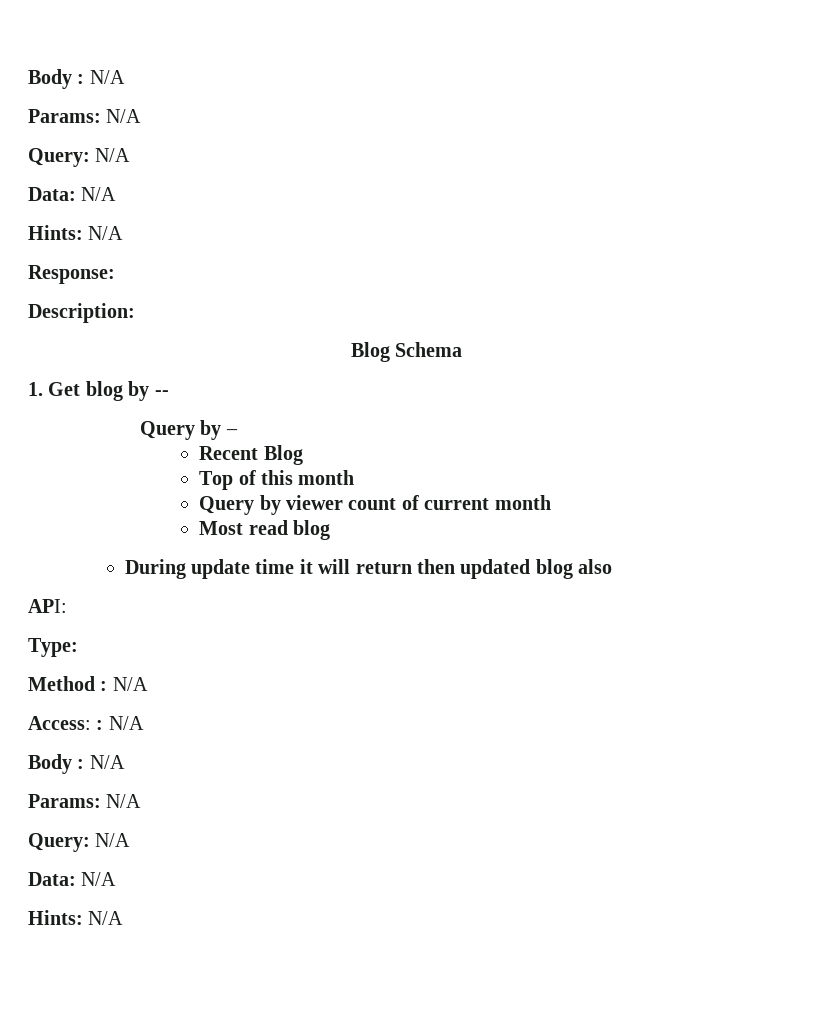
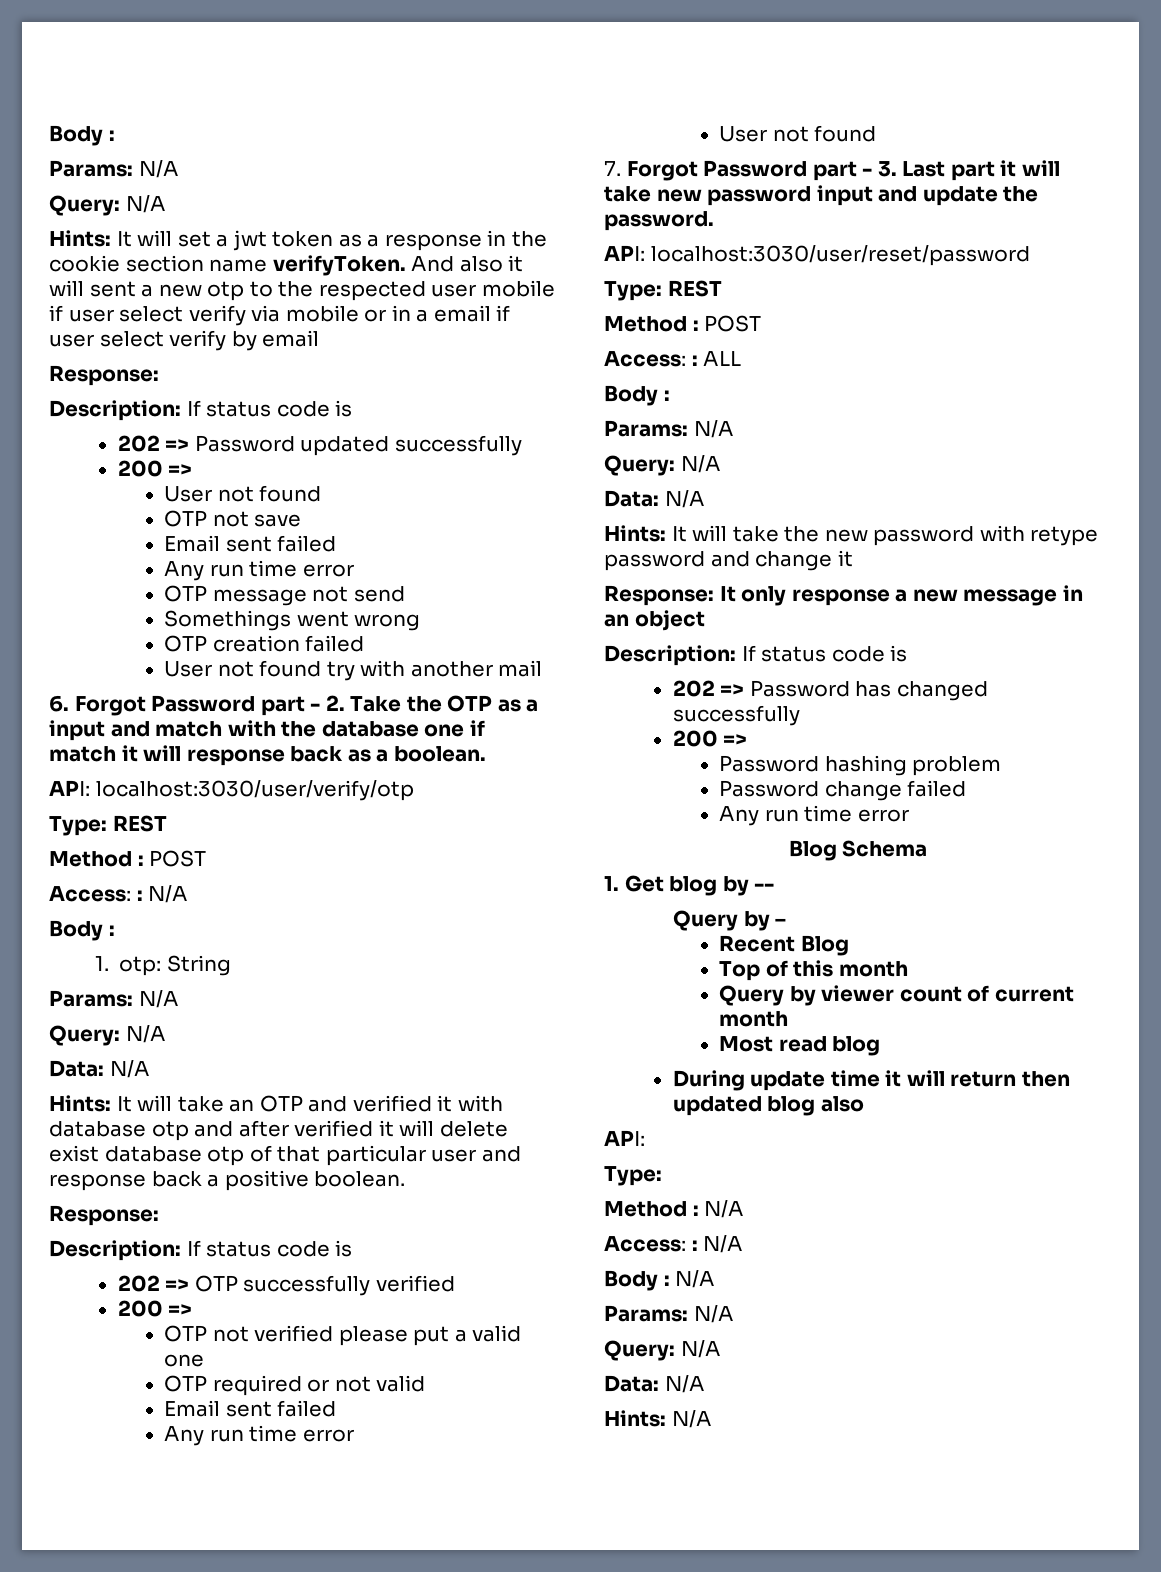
[28,69,125,89] [28,109,142,123] [28,148,131,167] [28,187,117,201] [28,225,124,240] [28,265,115,284] [28,303,135,323] Body : N/A // Params: N/A // Query: N/A // Data: N/A // Hints: N/A // Response: // Description: -> [49,125,115,146] [49,160,179,178] [49,195,166,216] [49,230,547,251] [49,255,524,276] [49,280,555,301] [49,305,511,326] [49,330,320,351] [49,365,159,386] [49,400,353,421] [117,435,522,456] [117,460,193,477] [163,485,322,502] [163,510,302,527] [163,535,337,552] [163,560,354,581] [163,585,405,606] [163,610,421,631] [163,635,365,652] [163,660,543,681] [49,695,539,716] [49,720,485,741] [49,745,486,766] [49,780,414,801] [49,815,167,836] [49,850,207,867] [49,885,189,903] [49,920,115,941] [95,955,231,976] [49,990,179,1008] [49,1025,166,1046] [49,1060,150,1078] [49,1095,503,1112] [49,1120,508,1141] [49,1145,521,1166] [49,1170,406,1191] [49,1205,159,1226] [49,1240,353,1261] [117,1275,455,1296] [117,1300,193,1317] [163,1325,522,1346] [163,1354,204,1367] [163,1375,426,1396] [163,1400,337,1417] [163,1425,354,1446] [718,125,877,142] [604,160,1060,181] [604,185,1039,206] [604,211,714,231] [604,245,1030,266] [604,280,722,301] [604,315,762,332] [604,351,742,367] [604,385,670,406] [604,420,734,438] [604,455,721,476] [604,490,705,508] [604,525,1099,546] [604,550,853,571] [604,585,1083,606] [604,610,705,631] [604,645,908,666] [672,680,988,701] [672,705,800,726] [672,730,748,747] [718,755,1002,776] [718,780,967,801] [718,805,909,826] Body : // Params: N/A // Query: N/A // Hints: It will set a jwt token as a response in the cookie section name verifyToken. And also it will sent a new otp to the respected user mobile if user select verify via mobile or in a email if user select verify by email // Response: // Description: If status code is // 202 => Password updated successfully // 200 => // User not found // OTP not save // Email sent failed // Any run time error // OTP message not send // Somethings went wrong // OTP creation failed // User not found try with another mail // 6. Forgot Password part - 2. Take the OTP as a input and match with the database one if match it will response back as a boolean. // API: localhost:3030/user/verify/otp // Type: REST // Method : POST // Access: : N/A // Body : // 1. otp: String // Params: N/A // Query: N/A // Data: N/A // Hints: It will take an OTP and verified it with database otp and after verified it will delete exist database otp of that particular user and response back a positive boolean. // Response: // Description: If status code is // 202 => OTP successfully verified // 200 => // OTP not verified please put a valid one // OTP required or not valid // Email sent failed // Any run time error // User not found // 7. Forgot Password part - 3. Last part it will take new password input and update the password. // API: localhost:3030/user/reset/password // Type: REST // Method : POST // Access: : ALL // Body : // Params: N/A // Query: N/A // Data: N/A // Hints: It will take the new password with retype password and change it // Response: It only response a new message in an object // Description: If status code is // 202 => Password has changed successfully // 200 => // Password hashing problem // Password change failed // Any run time error

